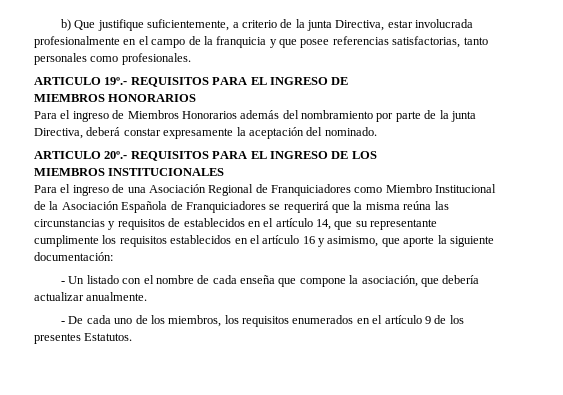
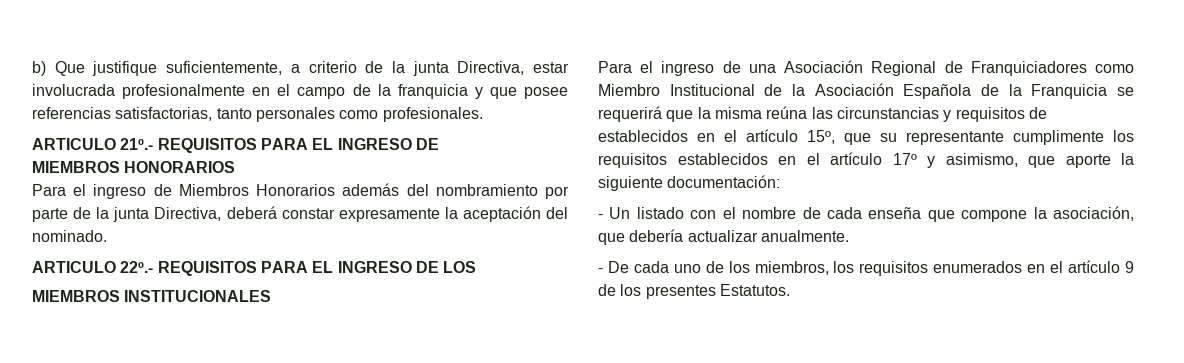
[104,77,128,85] 19º.- -> [120,138,154,150] 21º.-
[104,151,128,159] 20º.- -> [120,261,154,273] 22º.-
[185,201,266,213] Franquiciadores -> [1008,84,1108,99] la Franquicia
[316,219,331,230] 14, -> [807,130,835,144] 15º,
[302,236,315,244] 16 -> [892,153,917,165] 17º

